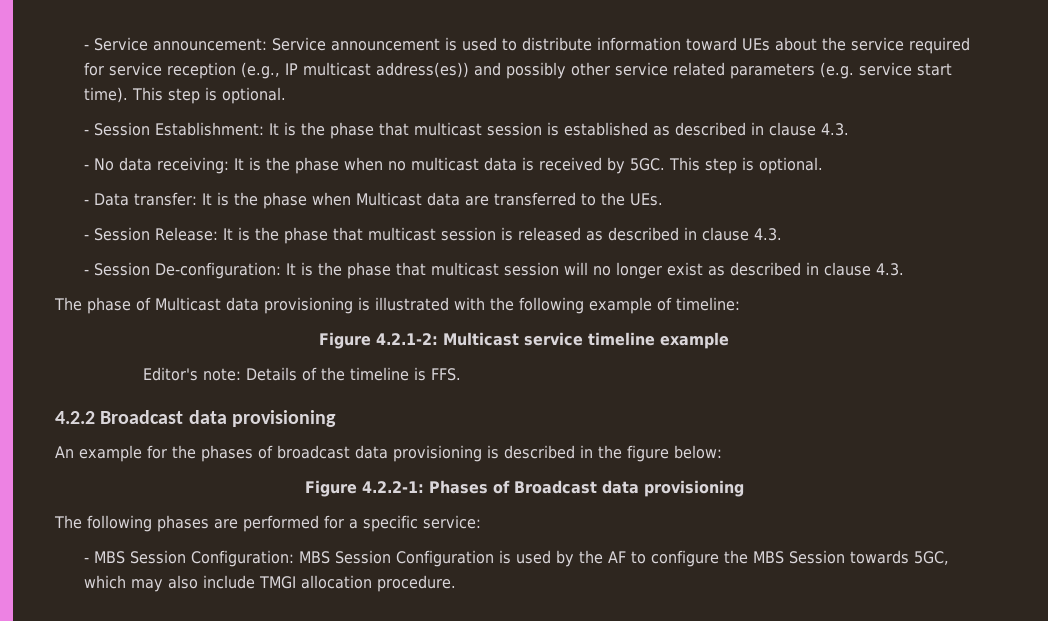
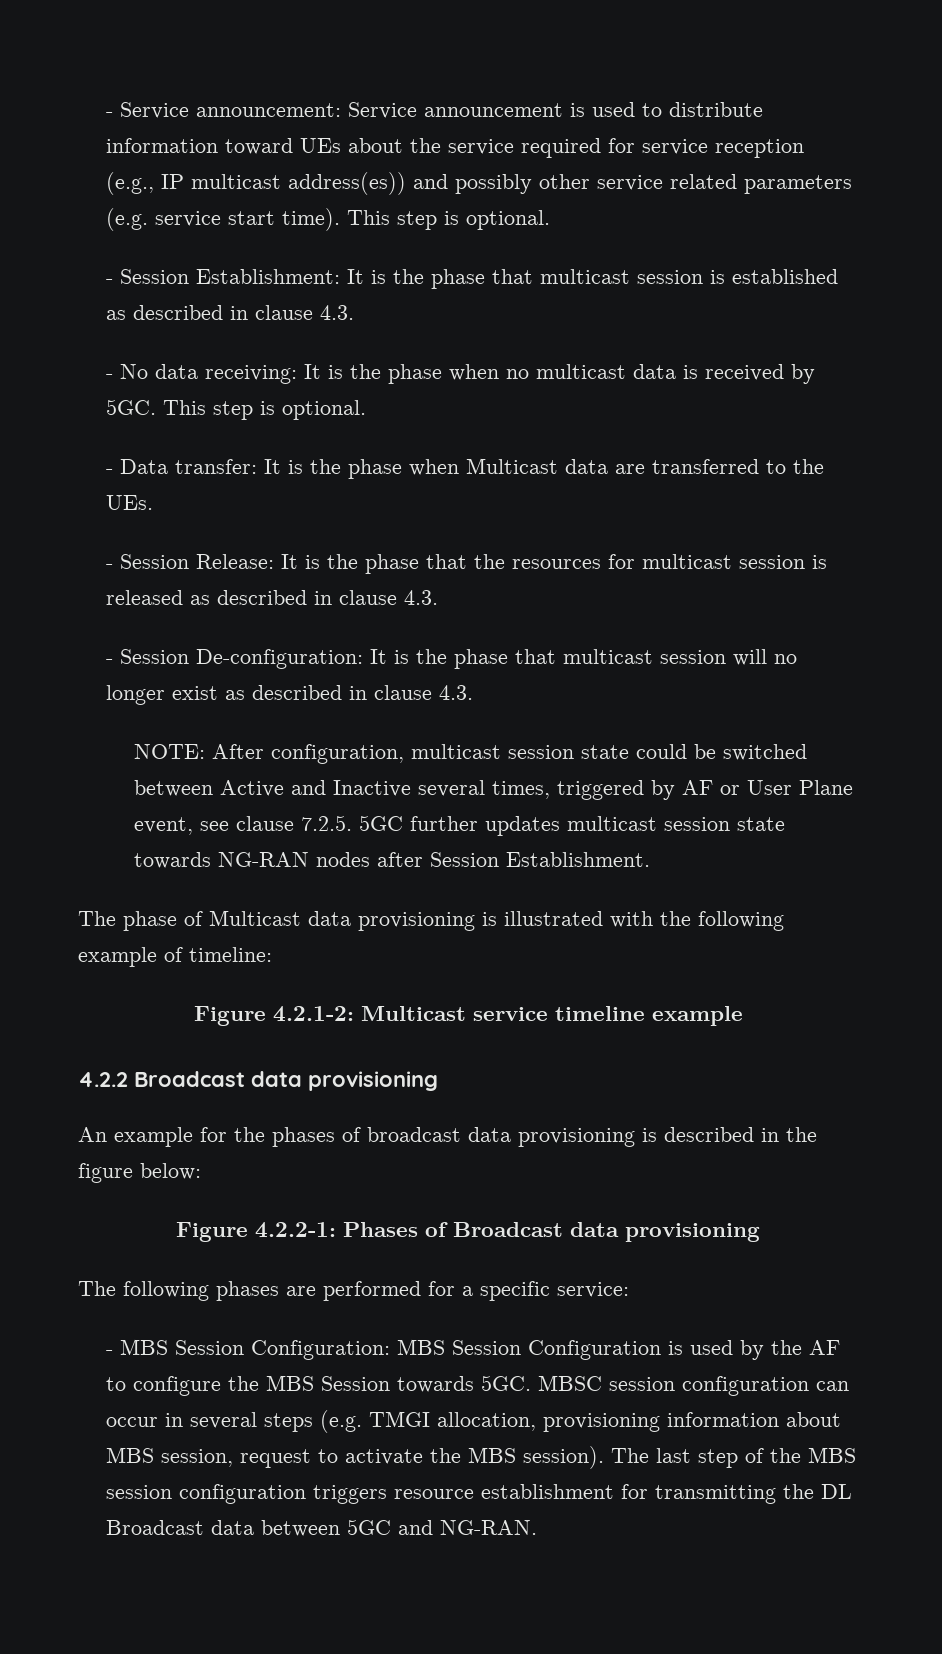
(364, 234) none -> [473,554,635,569] the resources for
(905, 269) none -> [133,744,807,764] [133,780,853,800] [133,815,785,836] [133,852,650,869] // NOTE: After configuration, multicast session state could be switched between Active and Inactive several times, triggered by AF or User Plane event, see clause 7.2.5. 5GC further updates multicast session state towards NG-RAN nodes after Session Establishment.
[143,367,462,381] // Editor's note: Details of the timeline is FFS. -> (743, 1016) none
[914,551,950,565] [84,575,457,592] 5GC, which may also include TMGI allocation procedure. -> [480,1375,849,1396] [105,1410,841,1433] [105,1446,856,1469] [105,1484,852,1504] [105,1519,537,1537] 5GC. MBSC session configuration can occur in several steps (e.g. TMGI allocation, provisioning information about MBS session, request to activate the MBS session). The last step of the MBS session configuration triggers resource establishment for transmitting the DL Broadcast data between 5GC and NG-RAN.

